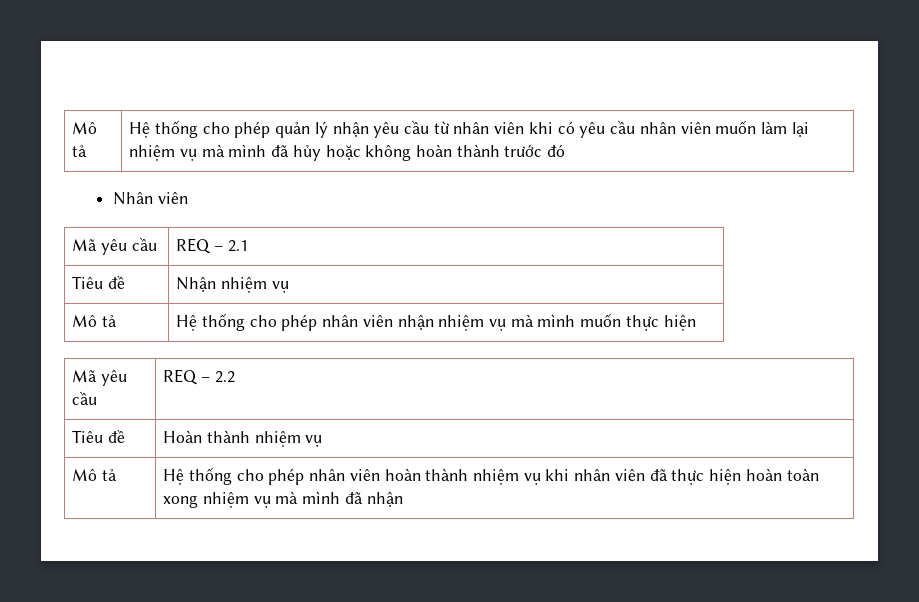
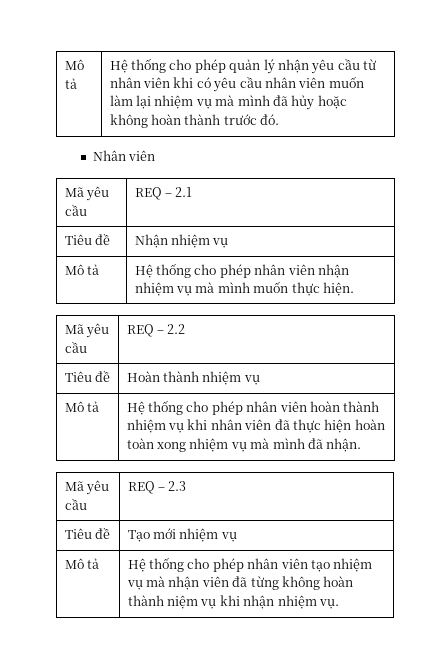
[547,144,566,157] đó -> [260,114,280,125] đó.
[663,315,696,331] hiện -> [322,282,354,296] hiện.
[366,492,403,507] nhận -> [326,438,362,452] [64,480,110,495] [64,498,87,510] [127,481,187,494] [64,527,111,539] [127,528,237,542] [64,558,100,569] [127,557,373,572] [126,576,354,590] [127,595,339,609] nhận. // Mã yêu cầu | REQ – 2.3 // Tiêu đề | Tạo mới nhiệm vụ // Mô tả | Hệ thống cho phép nhân viên tạo nhiệm vụ mà nhận viên đã từng không hoàn thành niệm vụ khi nhận nhiệm vụ.

